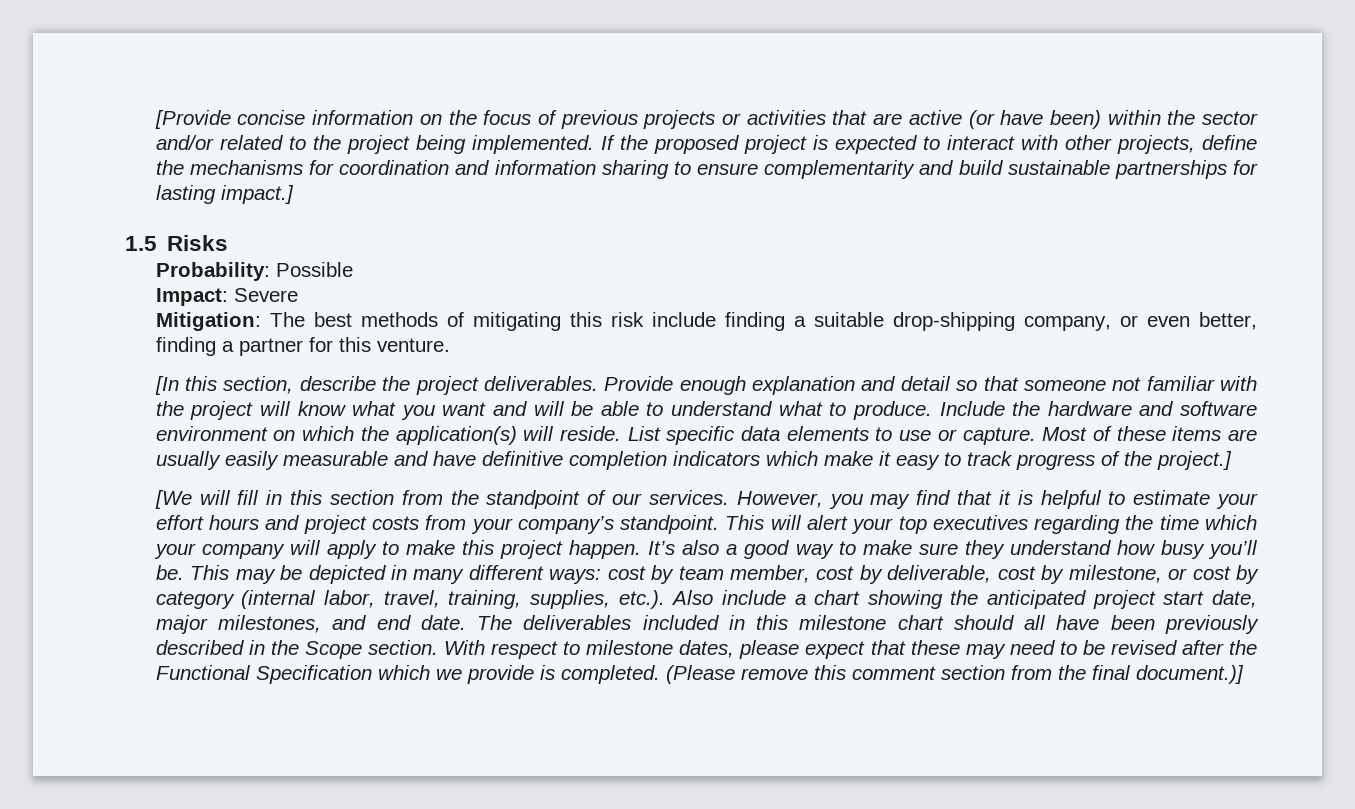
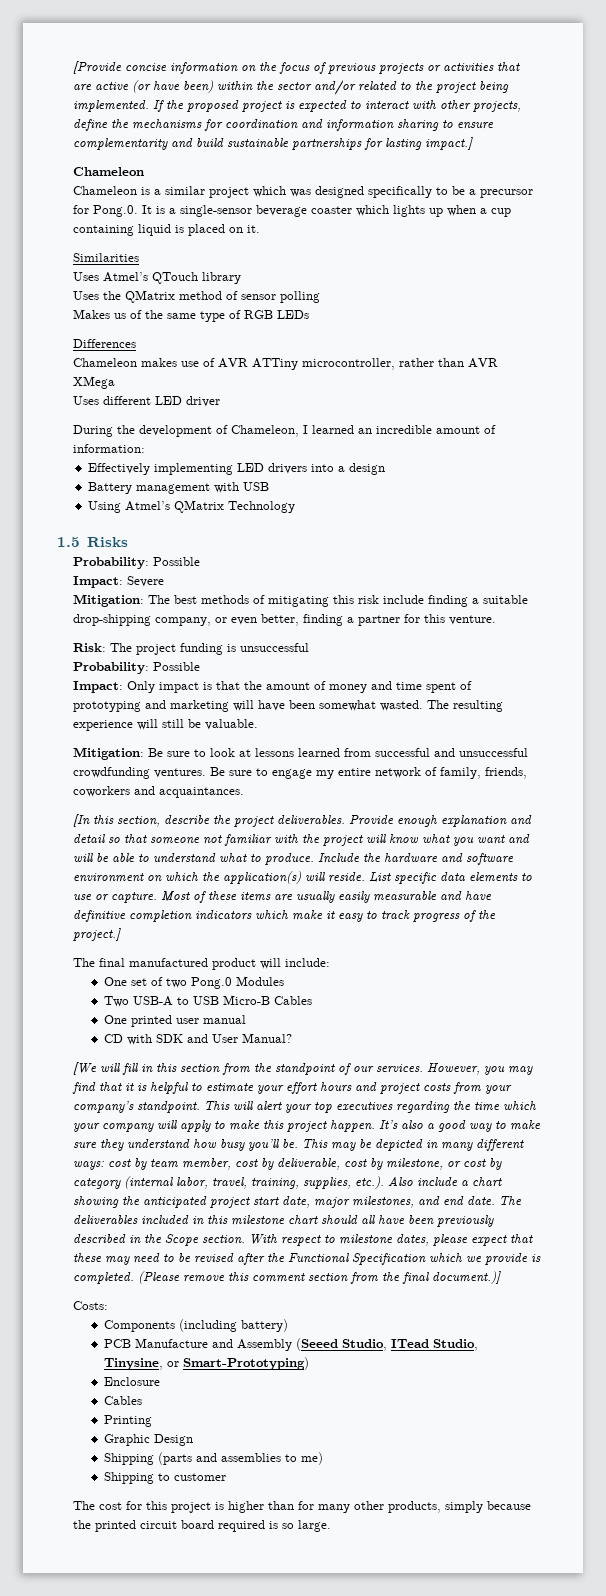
(294, 194) none -> [73,167,145,176] [73,186,534,198] [73,205,512,217] [73,224,261,236] [73,253,140,262] [73,272,242,284] [73,290,321,303] [73,309,310,322] [73,339,137,348] [73,358,499,370] [73,376,116,389] [73,396,221,407] [73,425,497,437] [73,444,146,453] [87,463,385,475] [87,482,269,494] [87,500,295,513] // Chameleon // Chameleon is a similar project which was designed specifically to be a precursor for Pong.0. It is a single-sensor beverage coaster which lights up when a cup containing liquid is placed on it. // Similarities // Uses Atmel’s QTouch library // Uses the QMatrix method of sensor polling // Makes us of the same type of RGB LEDs // Differences // Chameleon makes use of AVR ATTiny microcontroller, rather than AVR XMega // Uses different LED driver // During the development of Chameleon, I learned an incredible amount of information: // Effectively implementing LED drivers into a design // Battery management with USB // Using Atmel’s QMatrix Technology
(450, 345) none -> [73,643,310,655] [73,662,201,674] [73,681,473,693] [73,700,504,712] [73,719,259,731] [73,747,529,760] [73,767,528,779] [73,786,245,798] // Risk: The project funding is unsuccessful // Probability: Possible // Impact: Only impact is that the amount of money and time spent of prototyping and marketing will have been somewhat wasted. The resulting experience will still be valuable. // Mitigation: Be sure to look at lessons learned from successful and unsuccessful crowdfunding ventures. Be sure to engage my entire network of family, friends, coworkers and acquaintances.
(1232, 460) none -> [73,958,331,970] [104,976,285,989] [104,995,313,1007] [104,1015,247,1027] [104,1033,293,1045] // The final manufactured product will include: // One set of two Pong.0 Modules // Two USB-A to USB Micro-B Cables // One printed user manual // CD with SDK and User Manual?
(1244, 674) none -> [73,1301,109,1310] [104,1319,289,1332] [104,1338,479,1351] [104,1357,310,1370] [104,1377,161,1386] [104,1396,143,1405] [104,1415,153,1427] [104,1434,194,1446] [104,1452,324,1465] [104,1472,227,1484] [73,1501,532,1513] [73,1520,332,1532] // Costs: // Components (including battery) // PCB Manufacture and Assembly (Seeed Studio, ITead Studio, Tinysine, or Smart-Prototyping) // Enclosure // Cables // Printing // Graphic Design // Shipping (parts and assemblies to me) // Shipping to customer // The cost for this project is higher than for many other products, simply because the printed circuit board required is so large.

